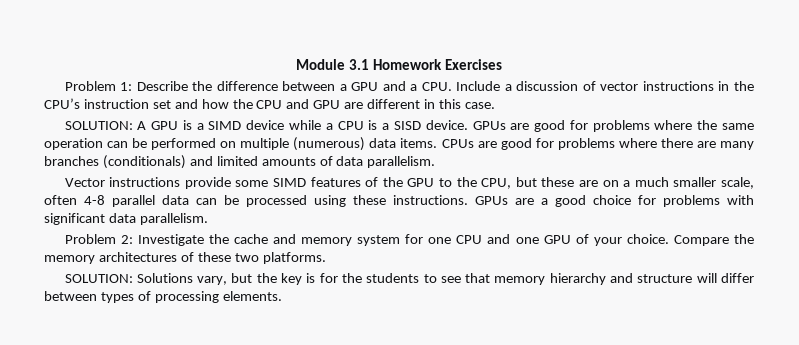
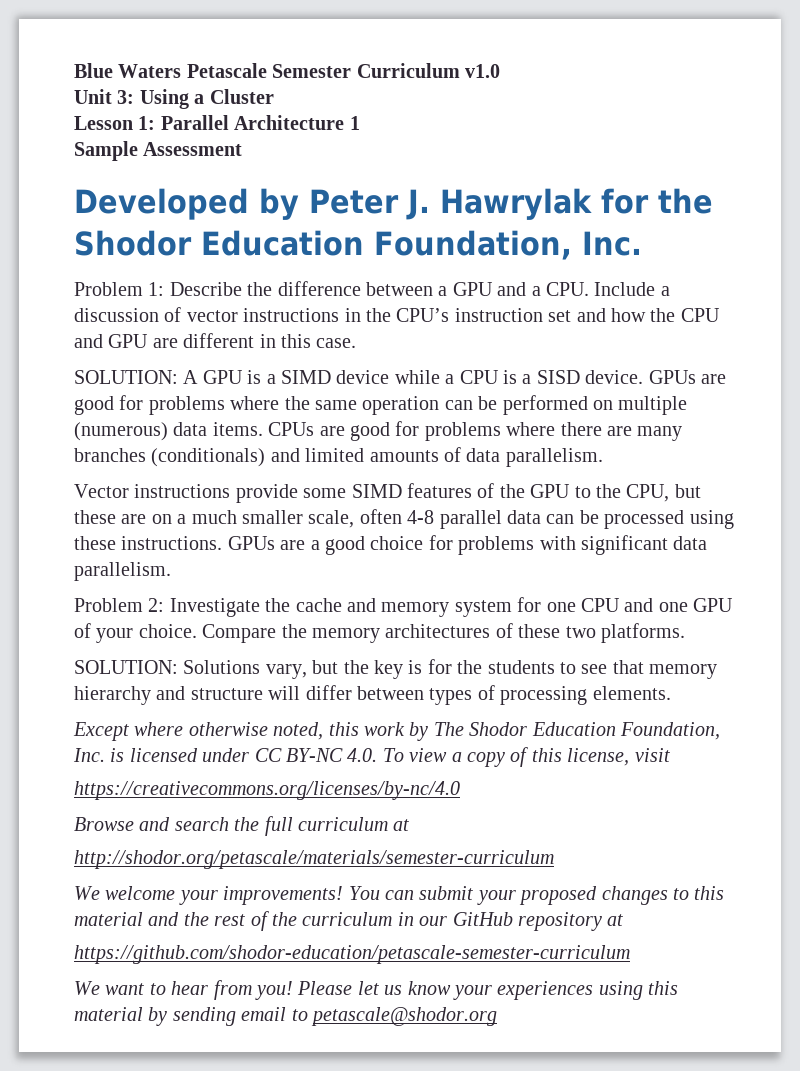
[296,59,502,70] Module 3.1 Homework Exercises -> [74,63,500,78] [74,89,274,109] [74,115,360,130] [74,141,243,161] [74,188,713,220] [74,230,642,260] Blue Waters Petascale Semester Curriculum v1.0 // Unit 3: Using a Cluster // Lesson 1: Parallel Architecture 1 // Sample Assessment // Developed by Peter J. Hawrylak for the Shodor Education Foundation, Inc.
(282, 296) none -> [73,722,720,741] [73,747,670,767] [74,781,460,800] [74,816,410,836] [74,850,554,869] [74,886,725,905] [74,911,624,931] [74,945,630,964] [74,980,679,1000] [74,1007,497,1026] // Except where otherwise noted, this work by The Shodor Education Foundation, Inc. is licensed under CC BY-NC 4.0. To view a copy of this license, visit // https://creativecommons.org/licenses/by-nc/4.0 // Browse and search the full curriculum at // http://shodor.org/petascale/materials/semester-curriculum // We welcome your improvements! You can submit your proposed changes to this material and the rest of the curriculum in our GitHub repository at // https://github.com/shodor-education/petascale-semester-curriculum // We want to hear from you! Please let us know your experiences using this material by sending email to petascale@shodor.org

